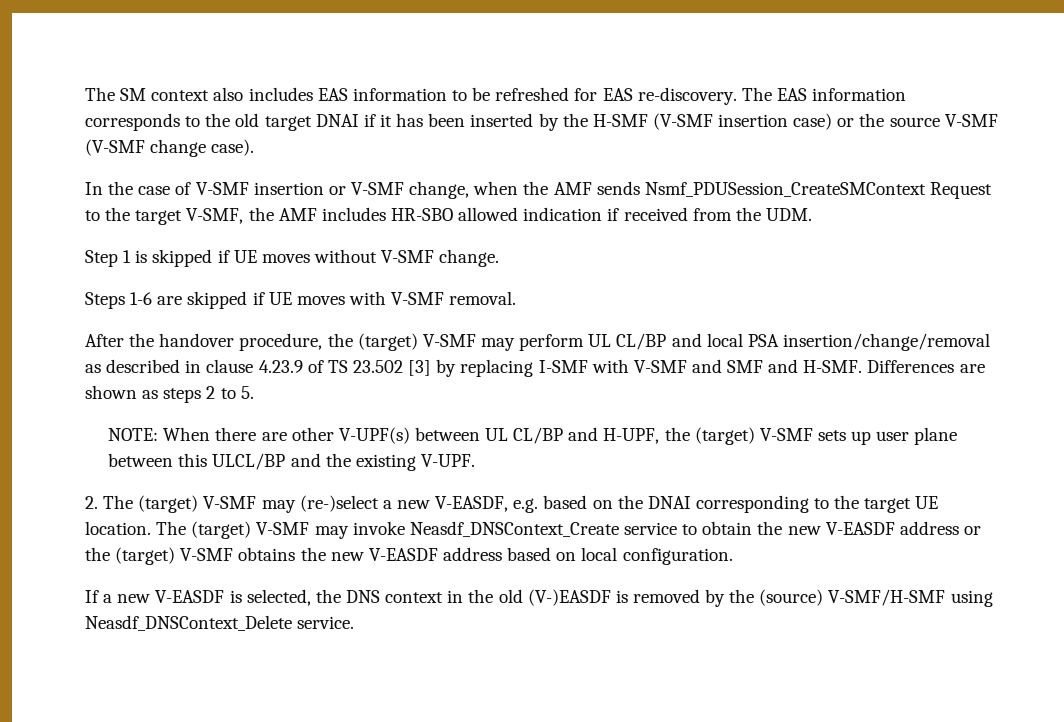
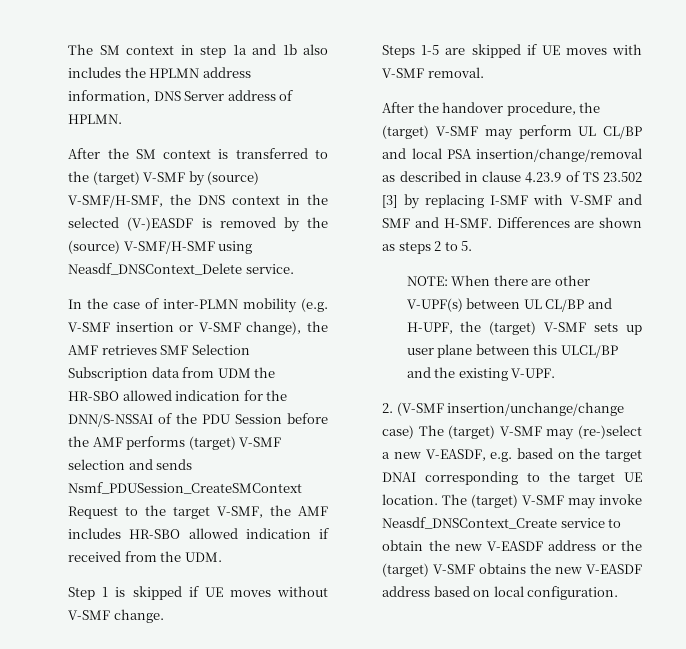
[213,87,907,105] [85,113,998,131] [85,139,255,157] also includes EAS information to be refreshed for EAS re-discovery. The EAS information corresponds to the old target DNAI if it has been inserted by the H-SMF (V-SMF insertion case) or the source V-SMF (V-SMF change case). -> [180,44,328,58] [68,67,251,78] [68,90,294,103] [68,114,123,124] [68,148,328,159] [68,171,260,186] [68,194,328,208] [68,217,328,232] [68,240,253,254] [68,263,294,275] in step 1a and 1b also includes the HPLMN address information, DNS Server address of HPLMN. // After the SM context is transferred to the (target) V-SMF by (source) V-SMF/H-SMF, the DNS context in the selected (V-)EASDF is removed by the (source) V-SMF/H-SMF using Neasdf_DNSContext_Delete service.
(192, 188) none -> [163,298,328,313] inter-PLMN mobility (e.g.
[409,181,592,199] change, when the AMF -> [246,321,328,335] [68,344,250,355] [68,367,276,381] [68,390,288,401] [68,413,328,427] [68,436,282,450] [68,459,153,470] change), the AMF retrieves SMF Selection Subscription data from UDM the HR-SBO allowed indication for the DNN/S-NSSAI of the PDU Session before the AMF performs (target) V-SMF selection and
[130,292,153,305] 1-6 -> [421,45,440,55] 1-5
(99, 502) none -> [396,402,625,416] [382,425,415,439] (V-SMF insertion/unchange/change case)
(643, 502) none -> [605,449,642,462] target
[85,589,993,607] [85,615,355,631] // If a new V-EASDF is selected, the DNS context in the old (V-)EASDF is removed by the (source) V-SMF/H-SMF using Neasdf_DNSContext_Delete service. -> (619, 593) none

